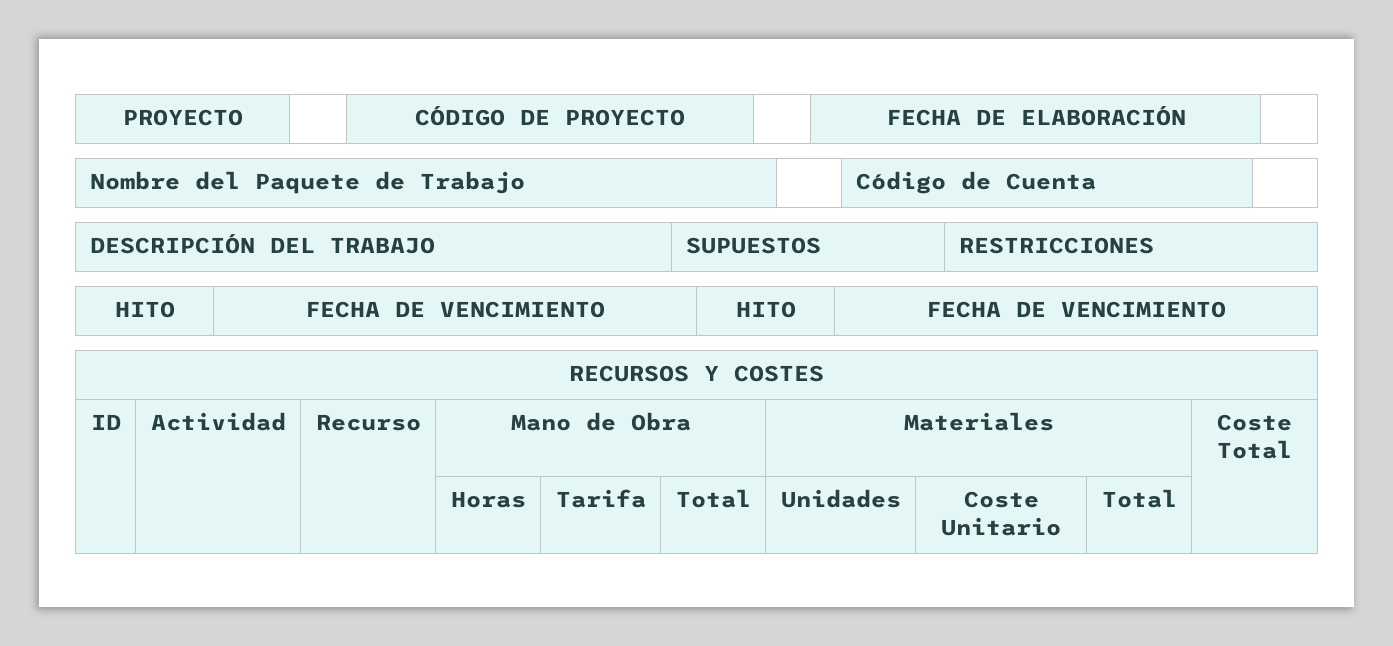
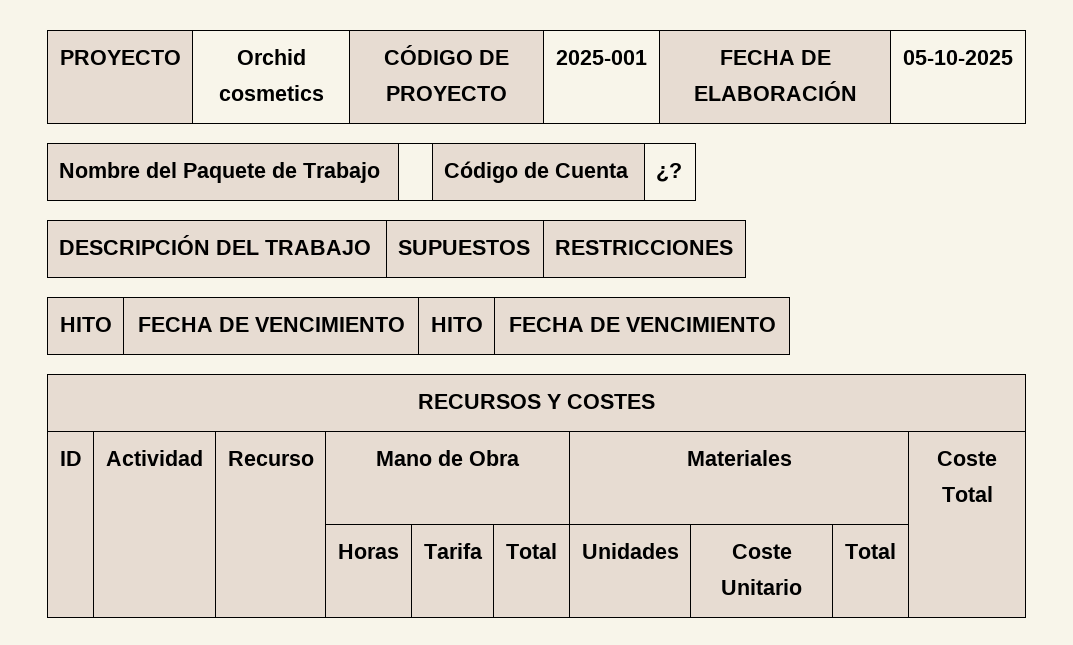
[122,109,243,126] PROYECTO | -> [59,50,181,65] [236,49,306,65] [218,85,324,101] PROYECTO | Orchid cosmetics
(685, 117) none -> [556,50,647,65] 2025-001
(1186, 116) none -> [903,50,1013,65] 05-10-2025
(1096, 181) none -> [655,163,682,182] ¿?

